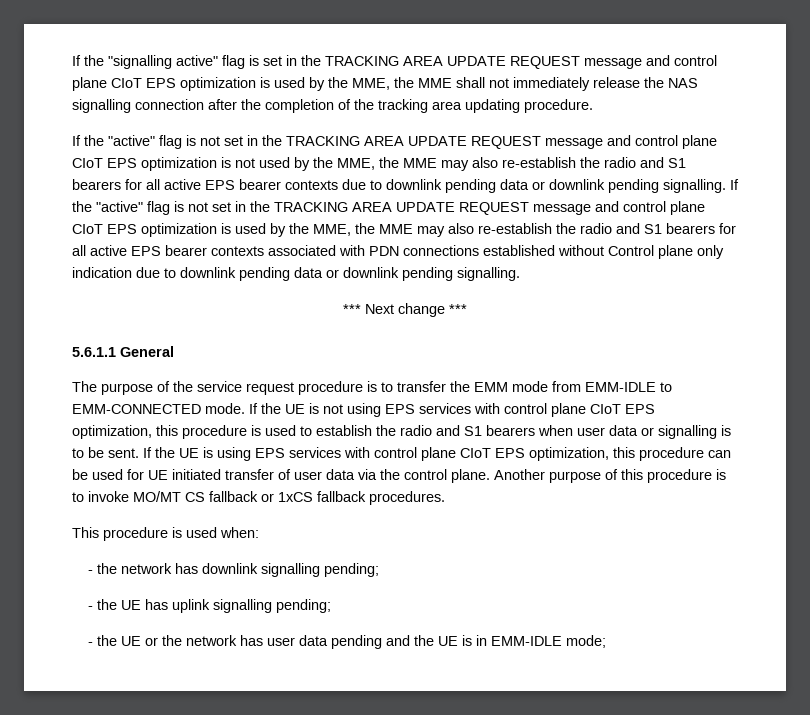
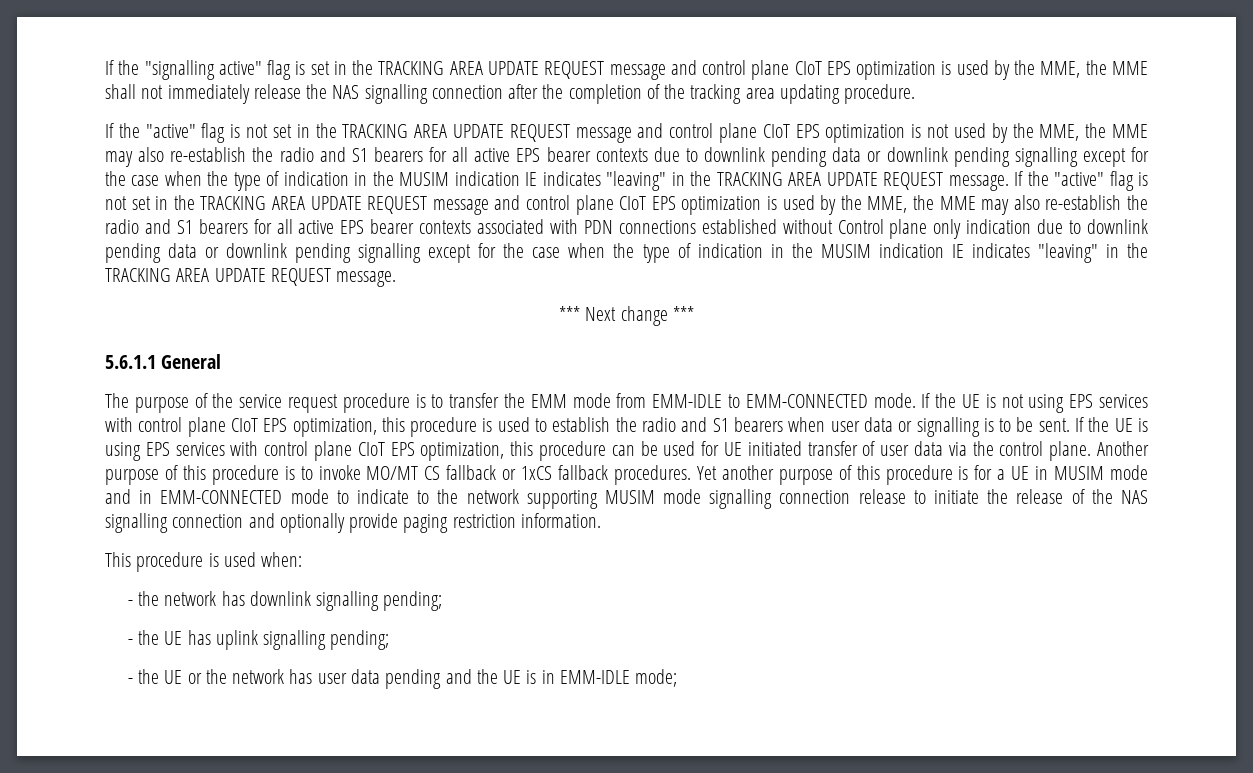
[663,179,726,193] signalling. -> [1014,147,1149,167] [105,171,1009,191] signalling except for the case when the type of indication in the MUSIM indication IE indicates "leaving" in the TRACKING AREA UPDATE REQUEST message.
[457,267,520,281] signalling. -> [358,243,1149,263] [105,268,397,287] signalling except for the case when the type of indication in the MUSIM indication IE indicates "leaving" in the TRACKING AREA UPDATE REQUEST message.
(445, 498) none -> [696,465,1148,485] [105,489,1148,509] [105,513,601,533] Yet another purpose of this procedure is for a UE in MUSIM mode and in EMM-CONNECTED mode to indicate to the network supporting MUSIM mode signalling connection release to initiate the release of the NAS signalling connection and optionally provide paging restriction information.

